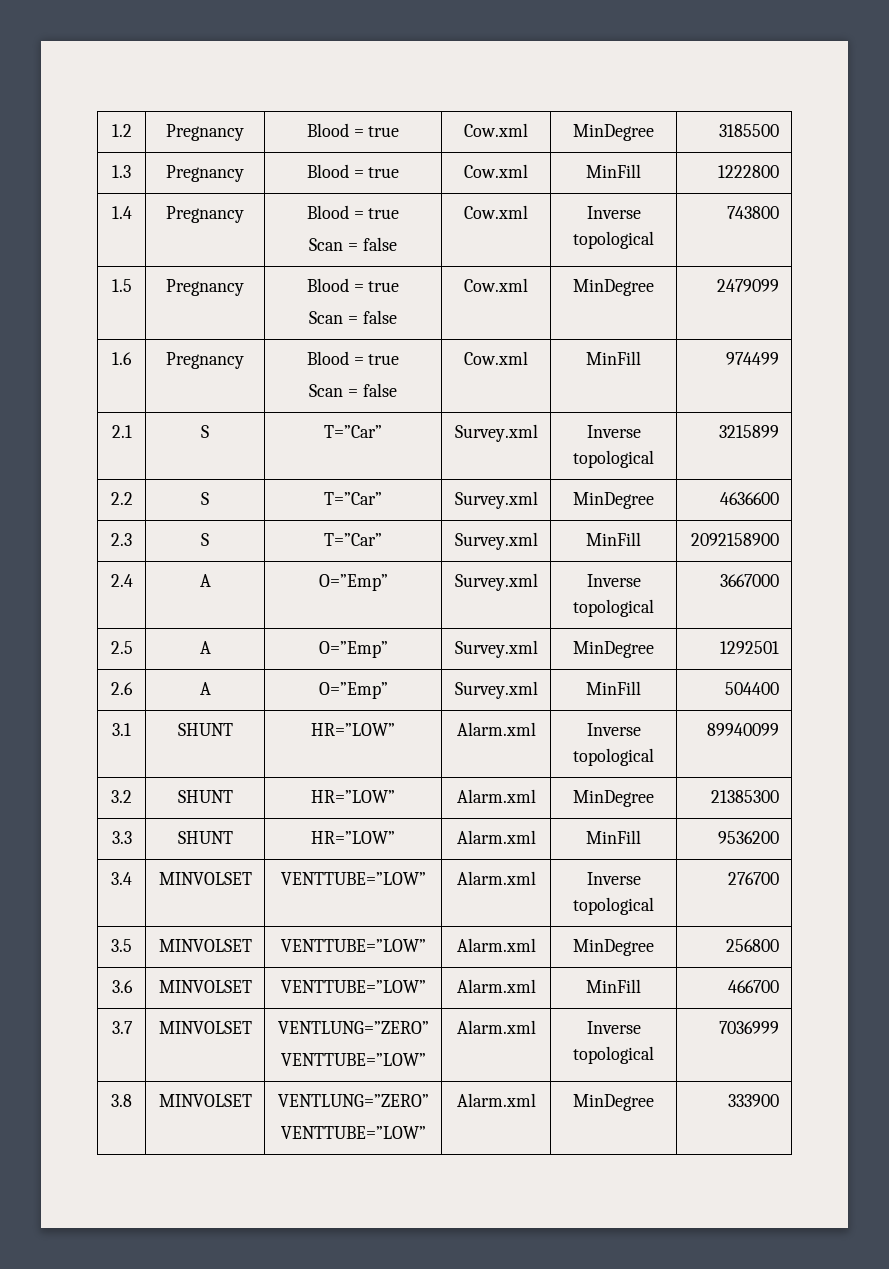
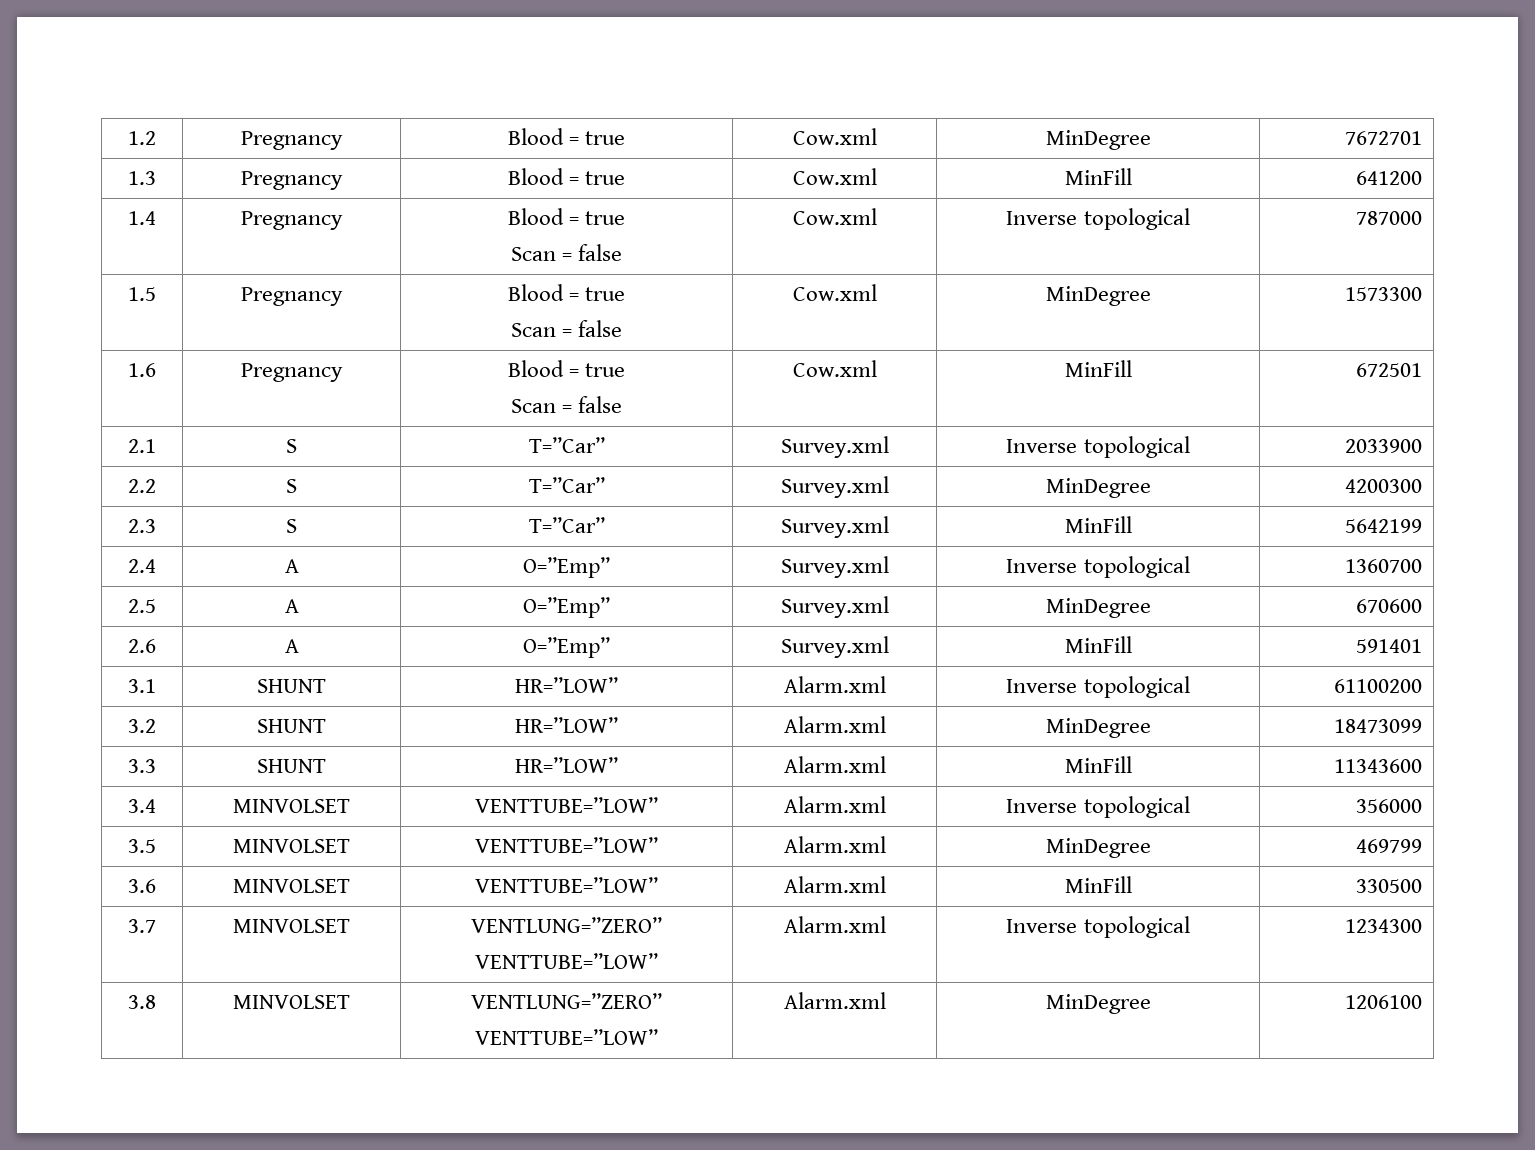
[719,124,780,137] 3185500 -> [1344,131,1422,145] 7672701
[718,165,780,178] 1222800 -> [1355,171,1422,185] 641200
[727,206,780,219] 743800 -> [1355,211,1422,225] 787000
[717,279,780,292] 2479099 -> [1344,287,1422,301] 1573300
[726,352,780,365] 974499 -> [1355,363,1422,377] 672501
[719,425,780,438] 3215899 -> [1344,439,1422,453] 2033900
[720,492,780,505] 4636600 -> [1344,479,1422,493] 4200300
[691,533,780,546] 2092158900 -> [1344,519,1422,533] 5642199
[720,574,780,587] 3667000 -> [1344,559,1422,573] 1360700
[720,641,780,654] 1292501 -> [1355,599,1422,613] 670600
[725,682,780,695] 504400 -> [1355,639,1422,653] 591401
[707,723,780,736] 89940099 -> [1333,679,1422,693] 61100200
[711,790,780,803] 21385300 -> [1333,719,1422,733] 18473099
[718,831,780,844] 9536200 -> [1333,759,1422,773] 11343600
[728,872,780,885] 276700 -> [1355,799,1422,813] 356000
[726,939,780,952] 256800 -> [1355,839,1422,853] 469799
[728,980,780,993] 466700 -> [1355,879,1422,893] 330500
[719,1021,780,1034] 7036999 -> [1344,919,1422,933] 1234300
[728,1094,780,1107] 333900 -> [1344,995,1422,1009] 1206100

